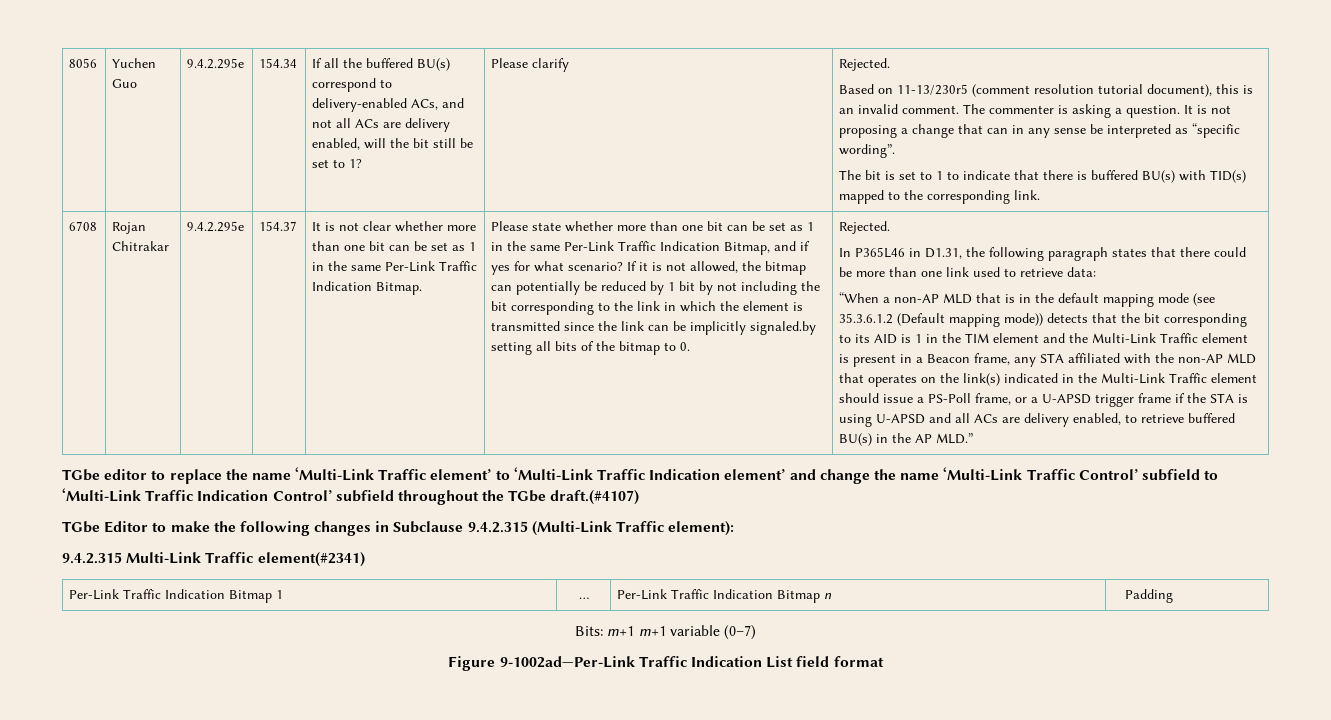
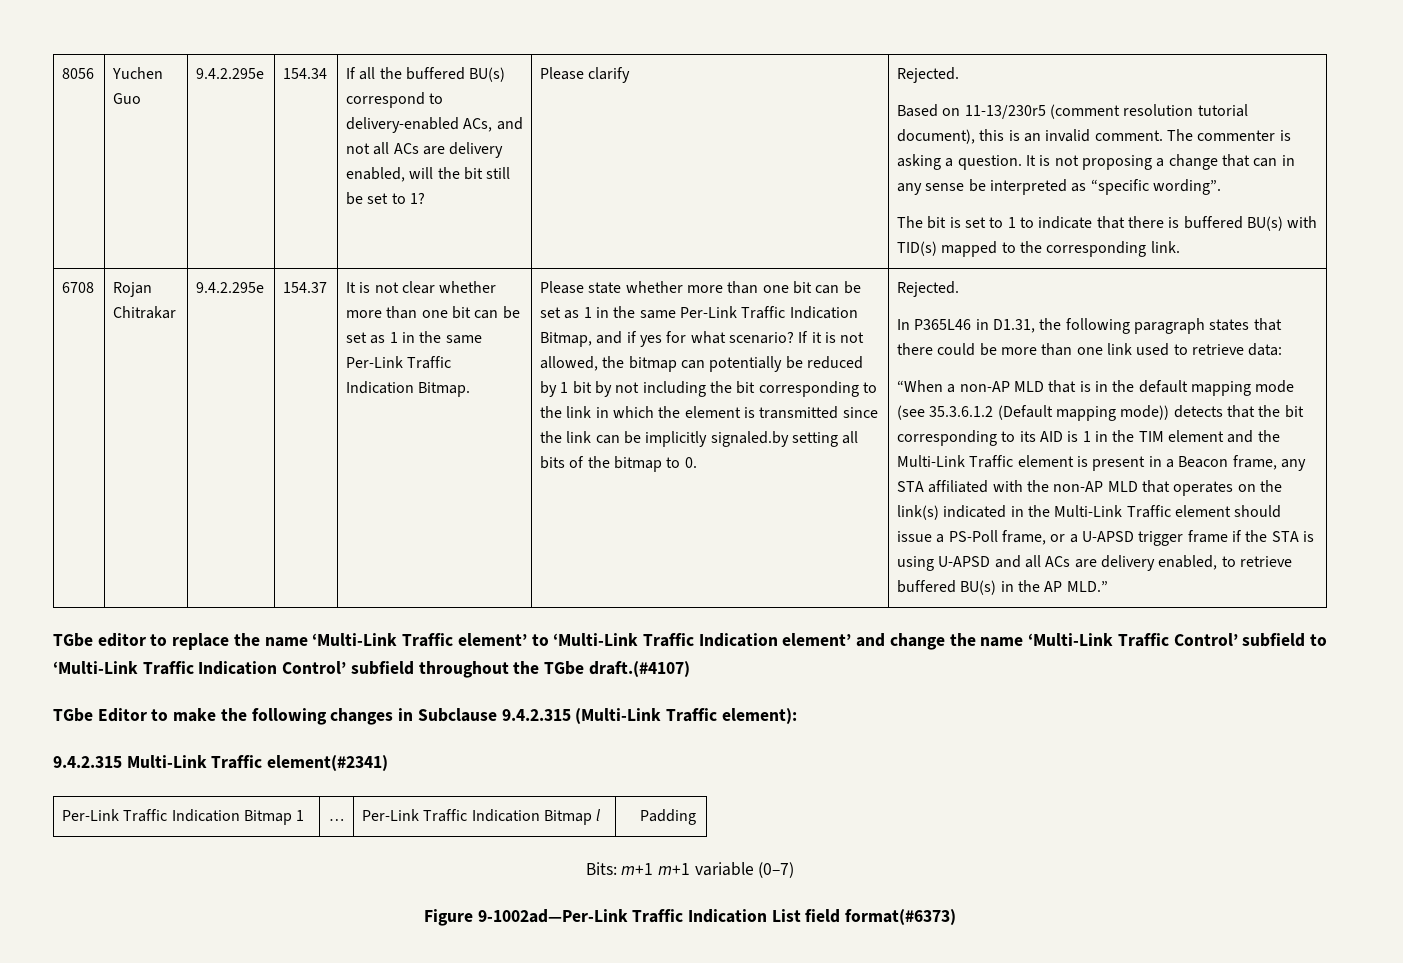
[824,593,833,599] n -> [596,809,601,821] l
[833,656,884,667] format -> [845,909,957,925] format(#6373)

